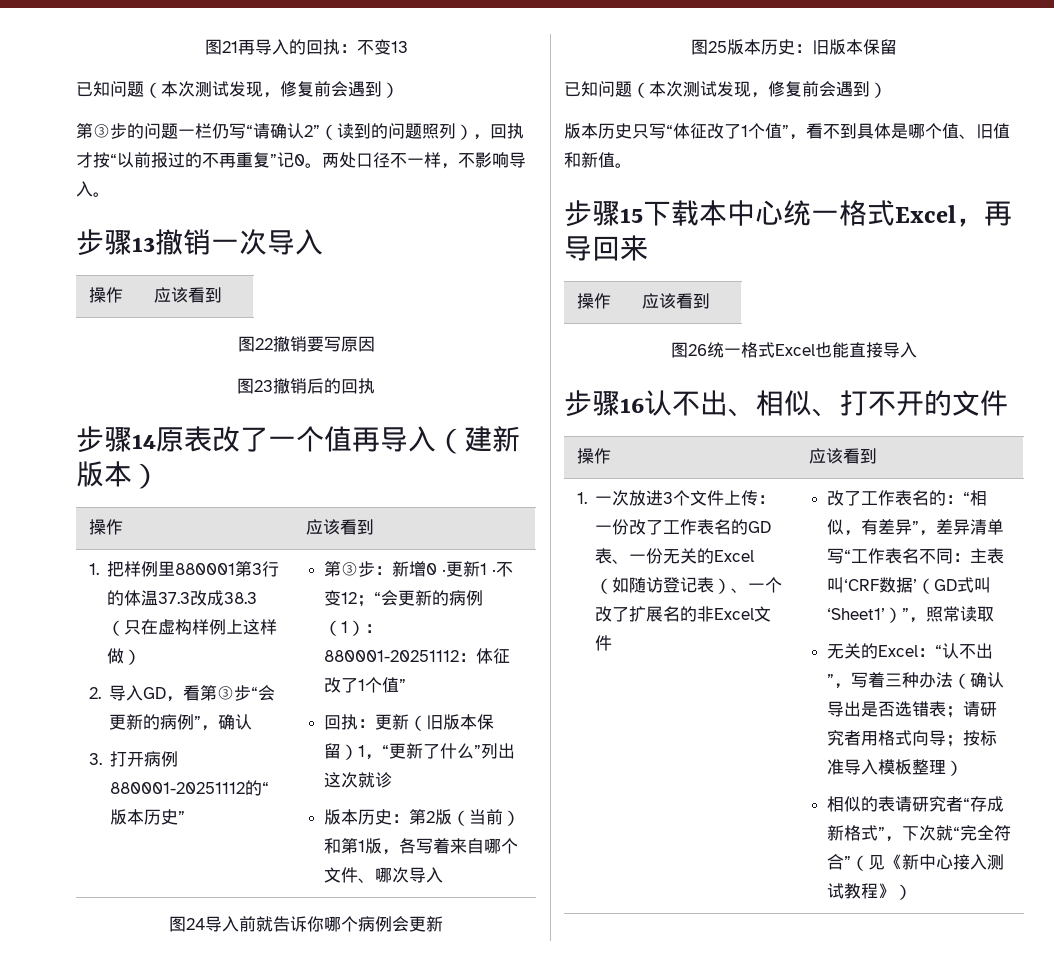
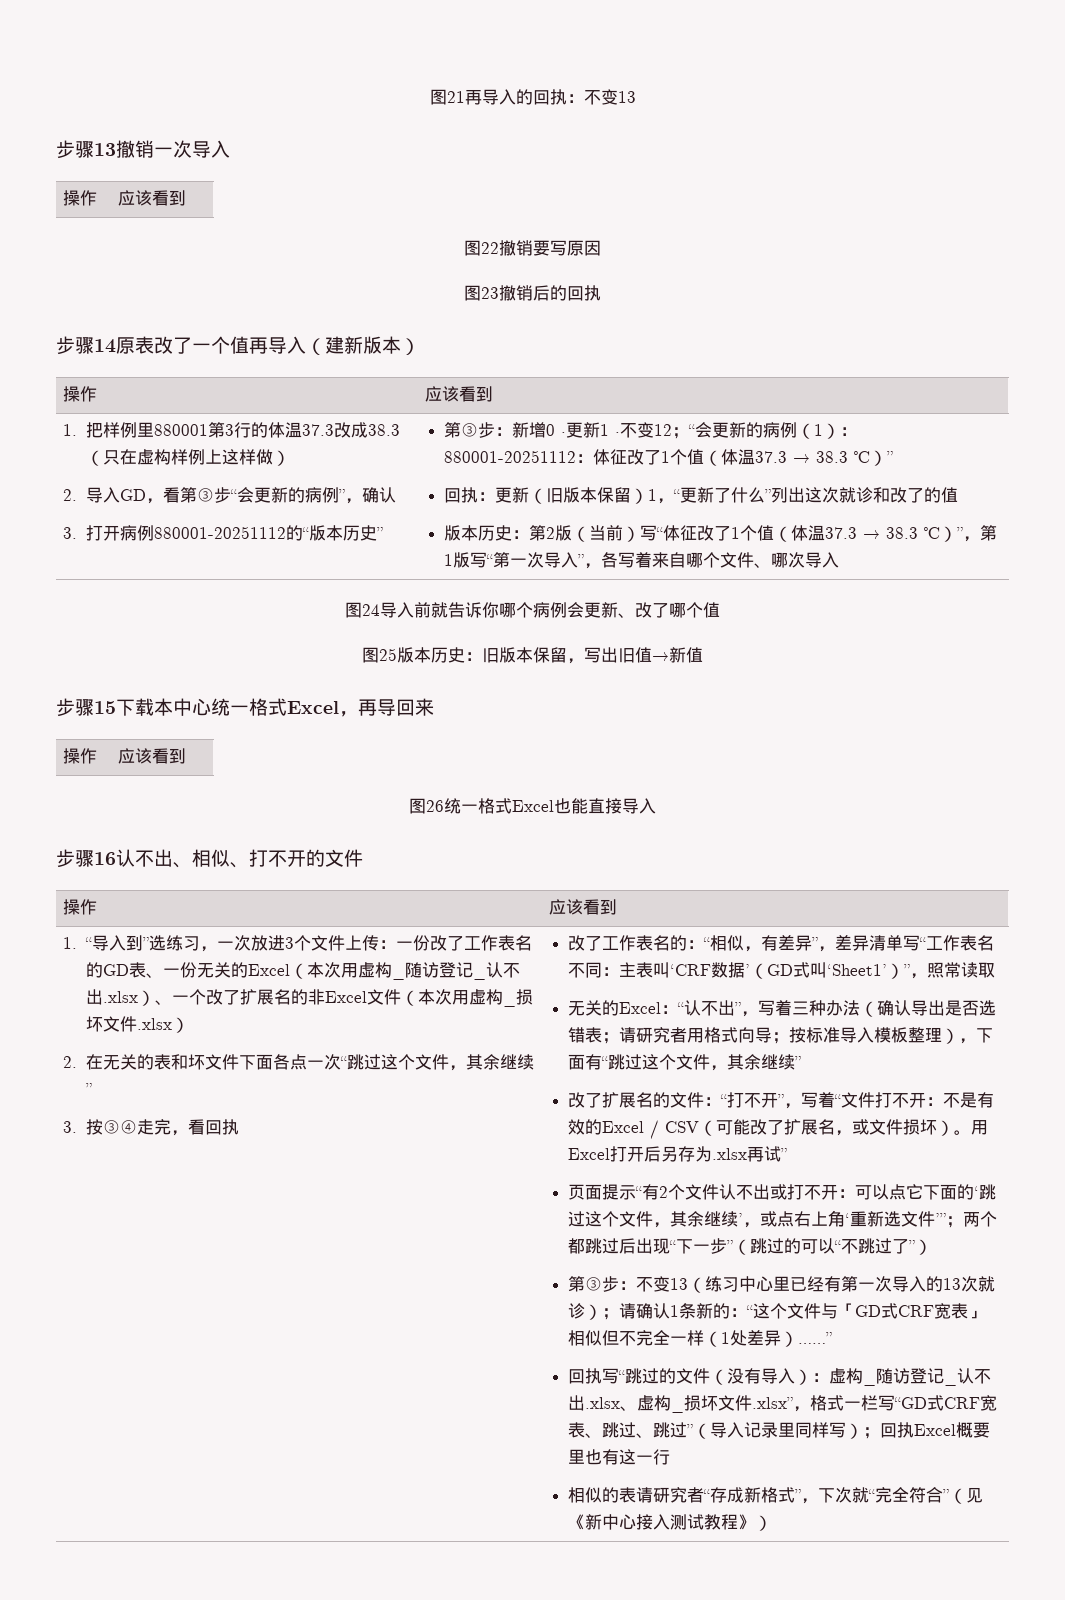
[76,81,399,98] [76,123,524,140] [76,152,526,169] [76,181,110,197] // 已知问题（本次测试发现，修复前会遇到） // 第③步的问题一栏仍写“请确认2”（读到的问题照列），回执才按“以前报过的不再重复”记0。两处口径不一样，不影响导入。 -> (636, 97) none
(400, 685) none -> [704,449,888,466] （体温37.3 → 38.3 ℃）
(393, 780) none -> [873,487,959,503] 和改了的值
[324,838,383,854] 和第1版 -> [640,525,998,542] [444,552,585,568] 写“体征改了1个值（体温37.3 → 38.3 ℃）”，第1版写“第一次导入”
(443, 924) none -> [618,602,720,618] 、改了哪个值
[564,81,887,98] [564,123,1010,140] [564,152,581,168] // 已知问题（本次测试发现，修复前会遇到） // 版本历史只写“体征改了1个值”，看不到具体是哪个值、旧值和 -> [567,647,669,664] ，写出旧值→
[615,163,632,168] 。 -> (703, 655) none
(587, 498) none -> [84,935,217,952] “导入到”选练习，
[612,577,715,593] 如随访登记表 -> [306,962,520,980] [85,989,138,1005] 本次用虚构_随访登记_认不出.xlsx
(613, 643) none -> [400,989,533,1007] [85,1016,189,1033] [63,1054,534,1071] [85,1083,92,1095] [63,1119,239,1136] （本次用虚构_损坏文件.xlsx） // 2.在无关的表和坏文件下面各点一次“跳过这个文件，其余继续” // 3.按③④走完，看回执
(964, 768) none -> [959,1028,994,1044] [568,1054,802,1071] [568,1092,995,1109] [568,1119,989,1139] [568,1146,788,1162] [568,1184,997,1200] [568,1210,998,1228] [568,1238,933,1255] [568,1276,996,1293] [568,1303,986,1320] [568,1330,833,1347] [568,1368,992,1386] [568,1395,998,1413] [568,1422,991,1439] [568,1449,671,1465] ，下面有“跳过这个文件，其余继续” // 改了扩展名的文件：“打不开”，写着“文件打不开：不是有效的Excel / CSV（可能改了扩展名，或文件损坏）。用Excel打开后另存为.xlsx再试” // 页面提示“有2个文件认不出或打不开：可以点它下面的‘跳过这个文件，其余继续’，或点右上角‘重新选文件’”；两个都跳过后出现“下一步”（跳过的可以“不跳过了”） // 第③步：不变13（练习中心里已经有第一次导入的13次就诊）；请确认1条新的：“这个文件与「GD式CRF宽表」相似但不完全一样（1处差异）……” // 回执写“跳过的文件（没有导入）：虚构_随访登记_认不出.xlsx、虚构_损坏文件.xlsx”，格式一栏写“GD式CRF宽表、跳过、跳过”（导入记录里同样写）；回执Excel概要里也有这一行

